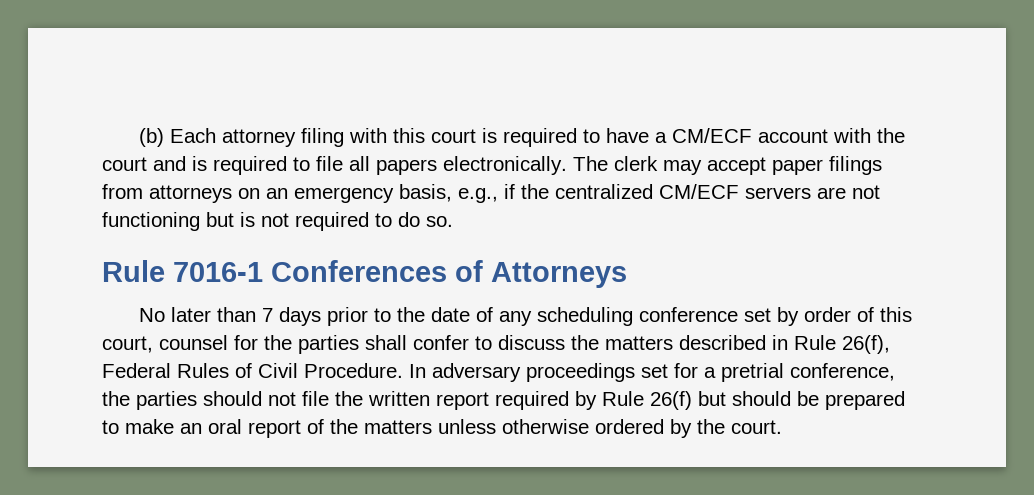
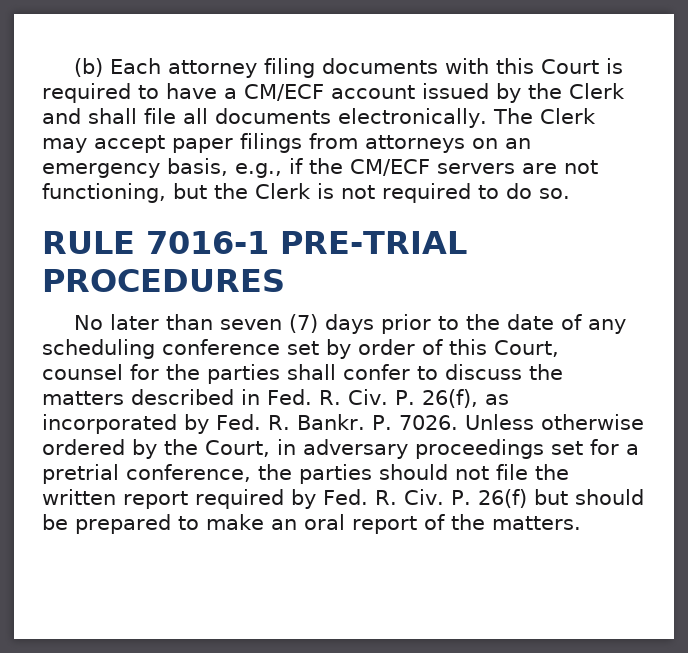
(344, 137) none -> [322,58,439,74] documents
[430,129,476,143] court -> [541,59,600,74] Court
[832,128,905,143] [102,156,310,175] with the court and is required to -> [422,83,625,103] [42,108,137,124] issued by the Clerk and shall
[376,159,437,175] papers -> [215,108,331,124] documents
[614,156,658,171] clerk -> [539,108,596,124] Clerk
[555,184,653,199] centralized -> (343, 166) none
[102,212,234,231] functioning but -> [42,183,311,203] functioning, but the Clerk
[102,260,627,288] Rule 7016-1 Conferences of Attorneys -> [42,231,467,254] [42,269,285,292] RULE 7016-1 PRE-TRIAL PROCEDURES
[261,308,273,322] 7 -> [220,314,319,333] seven (7)
[102,336,153,353] court, -> [494,340,559,357] Court,
[794,335,890,354] [102,363,426,378] Rule 26(f), Federal Rules of Civil Procedure. In -> [267,389,509,408] [42,414,644,434] [42,439,296,459] Fed. R. Civ. P. 26(f), as incorporated by Fed. R. Bankr. P. 7026. Unless otherwise ordered by the Court, in
[602,391,644,406] Rule -> [323,489,471,505] Fed. R. Civ. P.
[364,419,782,438] matters unless otherwise ordered by the court. -> [491,516,581,530] matters.

